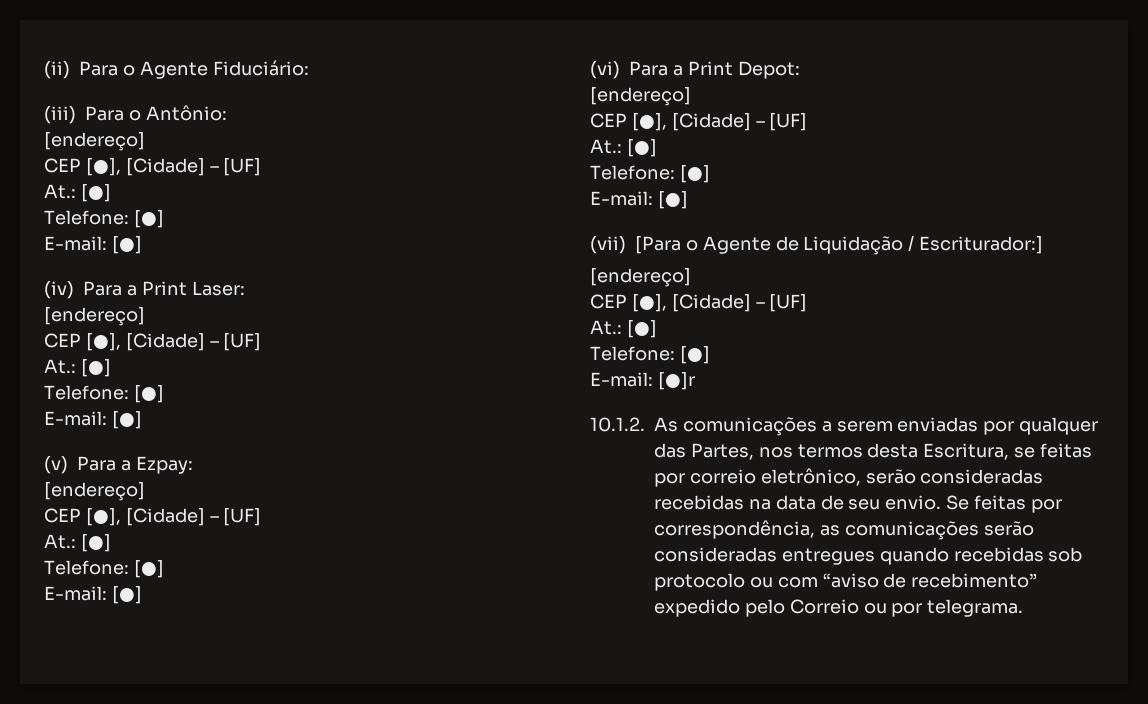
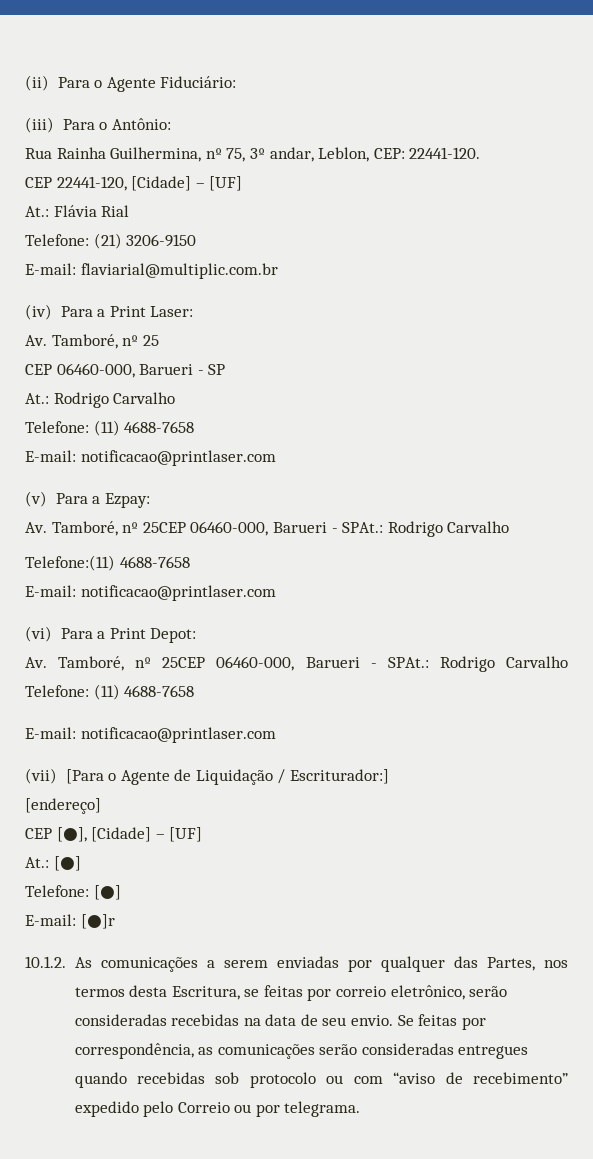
[44,132,145,151] [44,158,262,176] [44,184,111,202] [44,210,164,228] [44,236,142,254] [endereço] // CEP [●], [Cidade] – [UF] // At.: [●] // Telefone: [●] // E-mail: [●] -> [25,147,481,162] [25,176,243,191] [25,205,130,217] [25,233,197,249] [25,263,278,279] Rua Rainha Guilhermina, nº 75, 3º andar, Leblon, CEP: 22441-120. // CEP 22441-120, [Cidade] – [UF] // At.: Flávia Rial // Telefone: (21) 3206-9150 // E-mail: flaviarial@multiplic.com.br
[44,307,145,326] [44,333,262,351] [44,359,111,377] [44,385,164,403] [44,411,142,429] [endereço] // CEP [●], [Cidade] – [UF] // At.: [●] // Telefone: [●] // E-mail: [●] -> [25,334,159,349] [25,363,226,378] [25,392,176,408] [25,420,195,436] [25,450,276,466] Av. Tamboré, nº 25 // CEP 06460-000, Barueri - SP // At.: Rodrigo Carvalho // Telefone: (11) 4688-7658 // E-mail: notificacao@printlaser.com
[44,482,145,501] [44,508,262,526] [44,534,111,552] [44,560,164,578] [44,586,142,604] [endereço] // CEP [●], [Cidade] – [UF] // At.: [●] // Telefone: [●] // E-mail: [●] -> [25,521,510,537] [25,555,190,571] [25,585,276,601] Av. Tamboré, nº 25CEP 06460-000, Barueri - SPAt.: Rodrigo Carvalho // Telefone:(11) 4688-7658 // E-mail: notificacao@printlaser.com
[590,87,691,106] [590,113,808,131] [590,139,657,157] [590,165,710,183] [590,191,688,209] [endereço] // CEP [●], [Cidade] – [UF] // At.: [●] // Telefone: [●] // E-mail: [●] -> [25,656,568,672] [25,684,195,700] [25,727,276,743] Av. Tamboré, nº 25CEP 06460-000, Barueri - SPAt.: Rodrigo Carvalho Telefone: (11) 4688-7658 // E-mail: notificacao@printlaser.com

